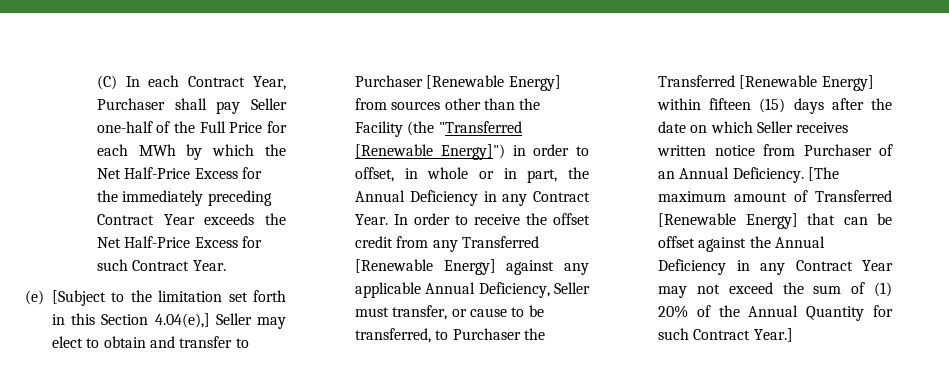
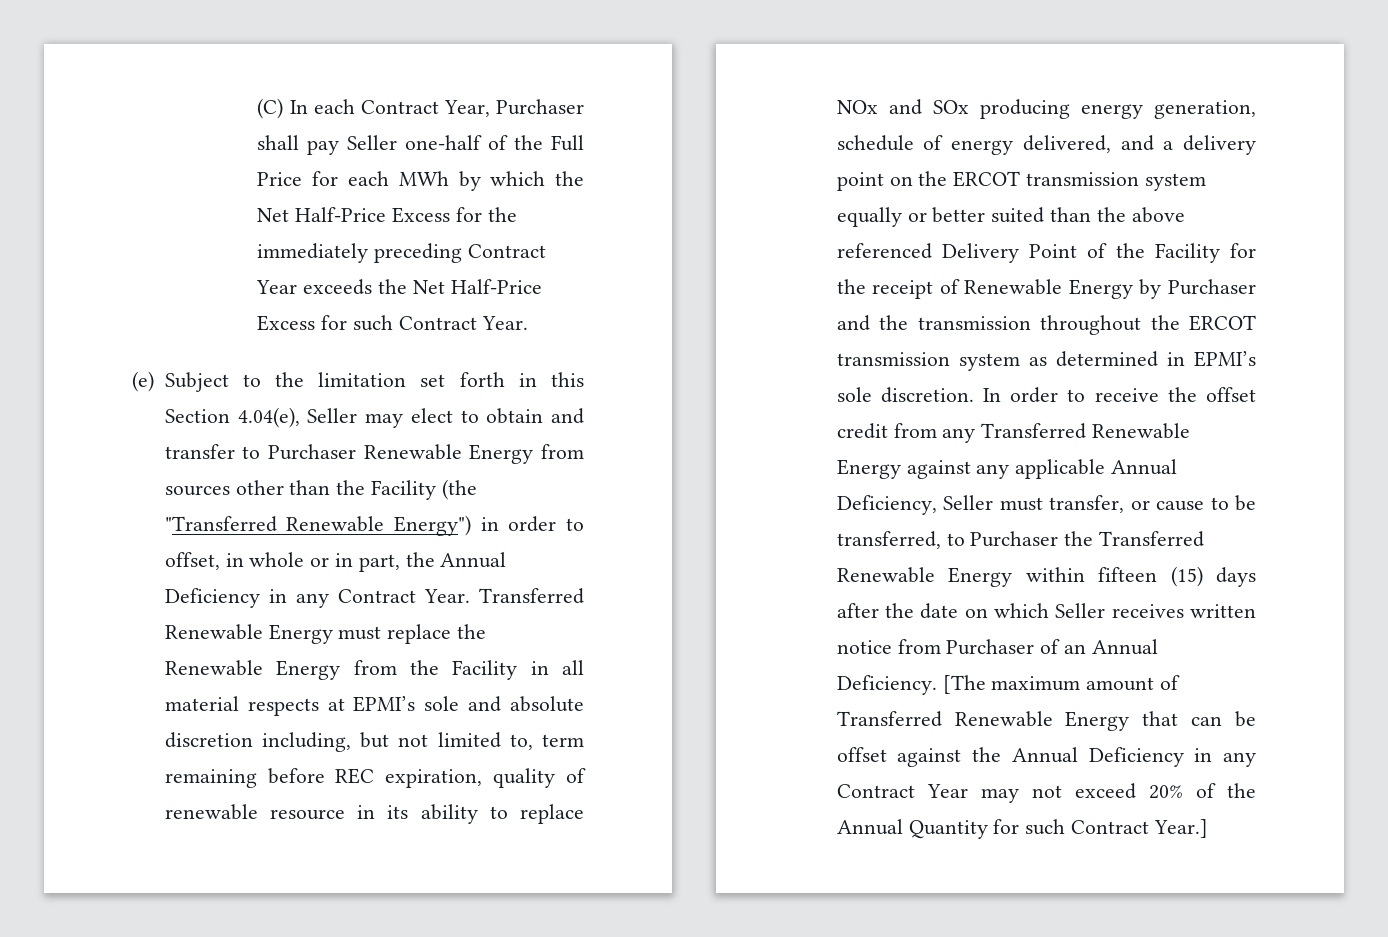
[52,290,106,306] [Subject -> [164,372,229,392] Subject
[154,313,210,328] 4.04(e),] -> [237,407,300,428] 4.04(e),
[426,75,561,91] [Renewable Energy] -> [363,444,534,464] Renewable Energy
[355,144,505,160] [Renewable Energy]") -> [286,515,472,536] Renewable Energy")
(388, 219) none -> [479,588,584,604] [164,624,486,644] [164,660,584,680] [164,696,584,716] [164,732,584,752] [164,768,586,788] [164,804,584,824] [836,99,1256,119] [836,135,1256,155] [836,171,1206,191] [836,207,1185,227] [836,243,1256,263] [836,279,1256,299] [836,315,1256,335] [836,351,1256,371] [836,387,974,403] Transferred Renewable Energy must replace the Renewable Energy from the Facility in all material respects at EPMI’s sole and absolute discretion including, but not limited to, term remaining before REC expiration, quality of renewable resource in its ability to replace NOx and SOx producing energy generation, schedule of energy delivered, and a delivery point on the ERCOT transmission system equally or better suited than the above referenced Delivery Point of the Facility for the receipt of Renewable Energy by Purchaser and the transmission throughout the ERCOT transmission system as determined in EPMI’s sole discretion.
[355,259,496,275] [Renewable Energy] -> [1091,423,1190,439] [836,459,901,479] Renewable Energy
[739,75,874,91] [Renewable Energy] -> [836,567,1013,587] Renewable Energy
[658,213,798,229] [Renewable Energy] -> [954,711,1130,731] Renewable Energy
[782,282,892,297] the sum of (1) -> (1136, 791) none

